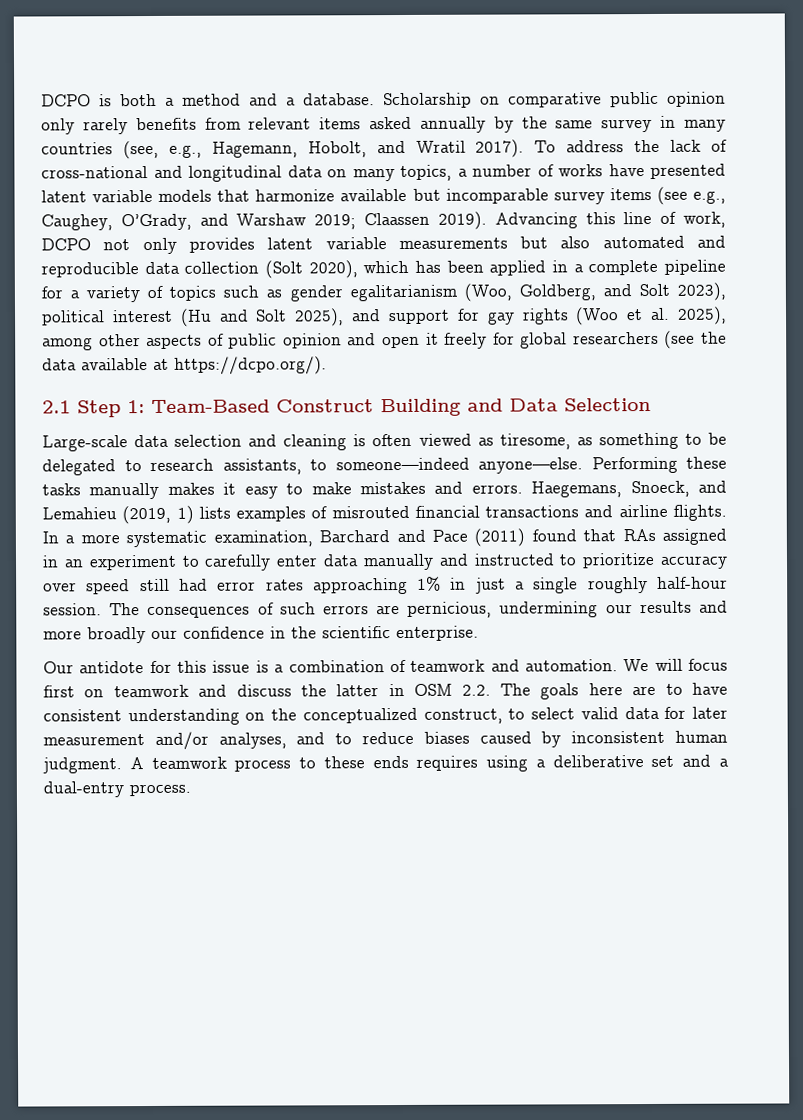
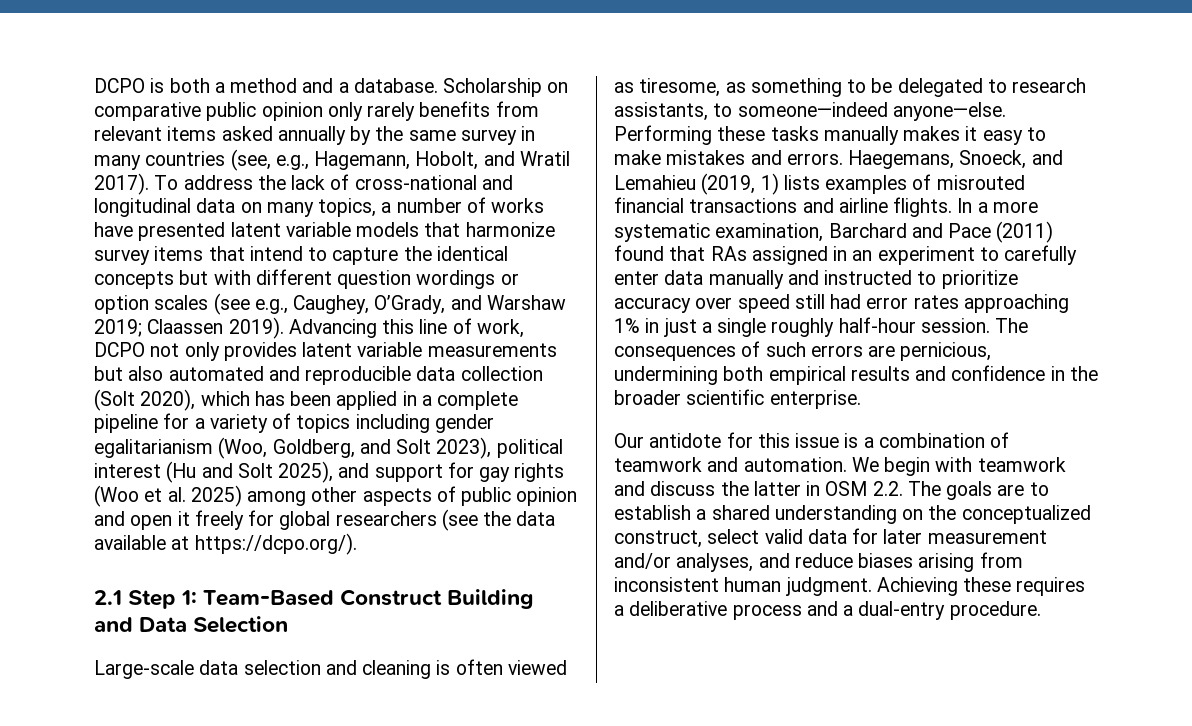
[340,187,652,205] available but incomparable survey items -> [94,246,508,265] [94,269,519,289] [94,295,209,314] survey items that intend to capture the identical concepts but with different question wordings or option scales
[223,285,283,298] such as -> [355,414,430,433] including
[677,306,727,325] 2025), -> [190,485,242,507] 2025)
[605,600,728,614] [43,627,178,644] our results and more broadly our -> [723,366,947,385] both empirical results and
(317, 632) none -> [614,390,681,405] broader
[654,658,728,671] [43,685,105,698] will focus first on -> [884,457,973,476] begin with
[588,683,623,696] here -> (993, 490) none
[691,682,728,695] [43,709,122,722] have consistent -> [614,505,770,520] establish a shared
[508,708,526,720] to -> (702, 539) none
[335,733,353,745] to -> (790, 560) none
[479,731,562,748] caused by -> [918,552,1023,572] arising from
[129,755,529,772] A teamwork process to these ends requires using -> [876,577,1086,596] Achieving these requires
[651,755,675,767] set -> [732,604,802,620] process
[129,783,191,797] process. -> [949,601,1041,620] procedure.

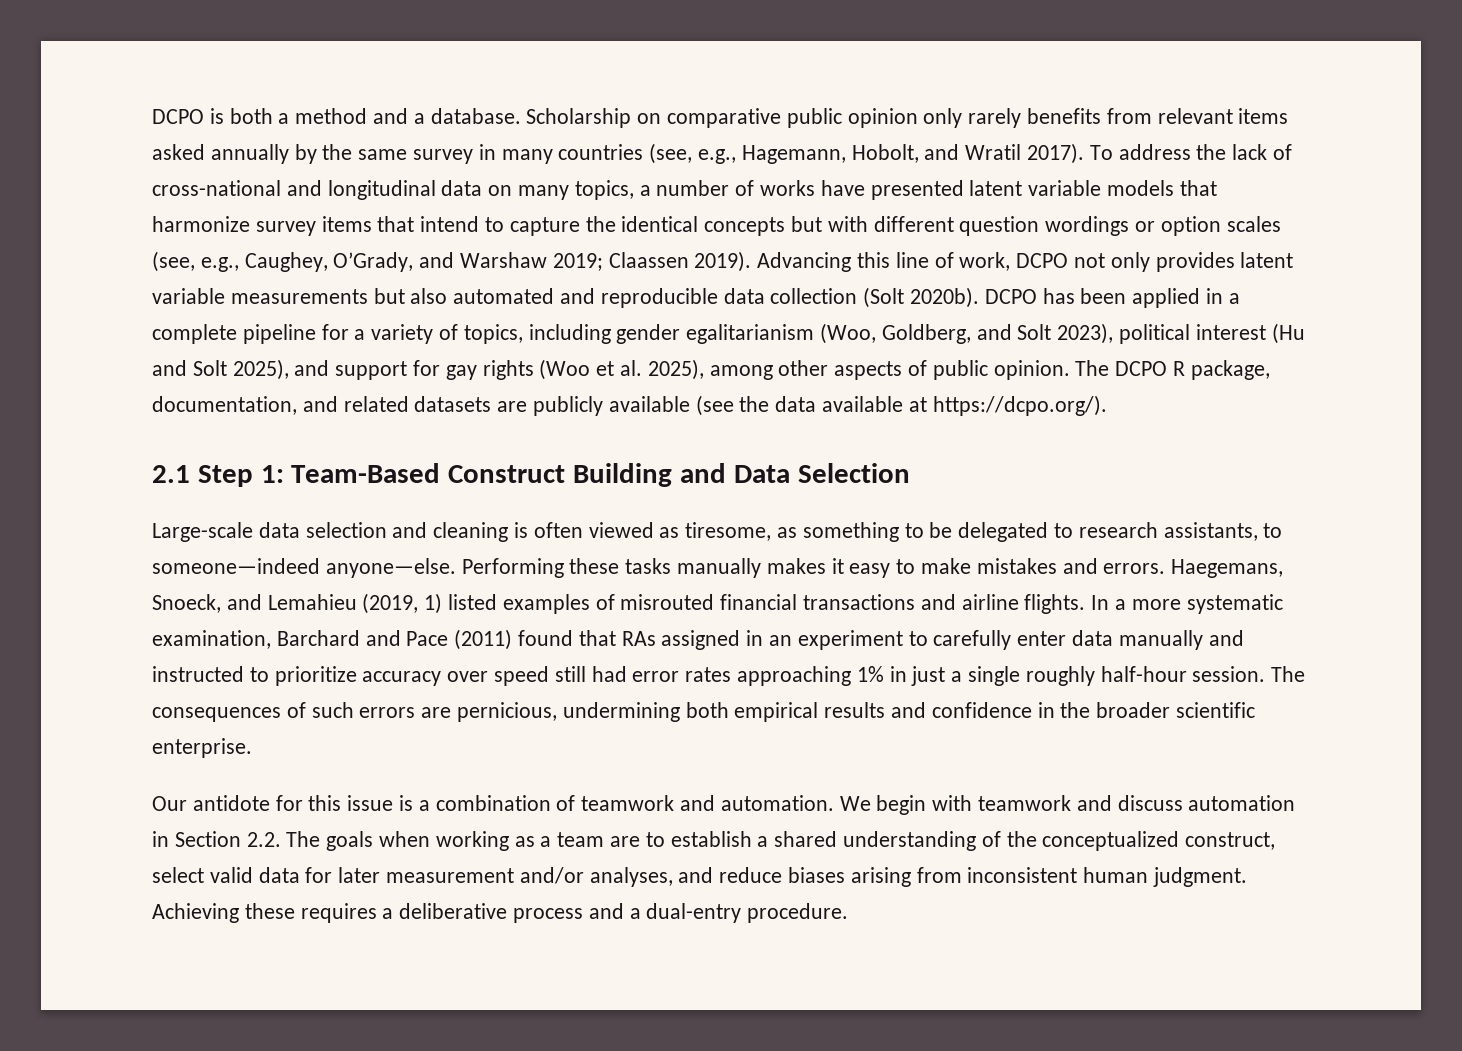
[213,293,250,315] (see -> [152,251,195,272] (see,
[140,389,250,411] 2020), which -> [910,287,1037,308] 2020b). DCPO
[296,414,351,433] topics -> [463,324,523,344] topics,
[190,485,242,507] 2025) -> [647,359,704,380] 2025),
[516,487,578,506] [94,510,437,530] opinion and open it freely for global researchers -> [993,360,1270,380] [152,396,690,416] opinion. The DCPO R package, documentation, and related datasets are publicly available
[783,175,820,190] lists -> [448,594,498,610] listed
[720,481,993,500] the latter in OSM 2.2. The goals -> [1188,795,1296,811] [152,831,605,851] automation in Section 2.2. The goals when working as a team
[902,509,924,520] on -> [981,831,1001,847] of

